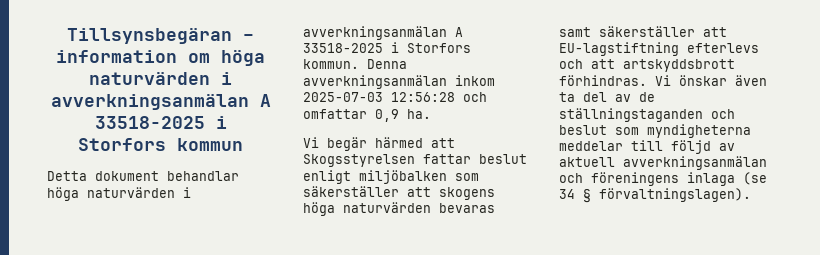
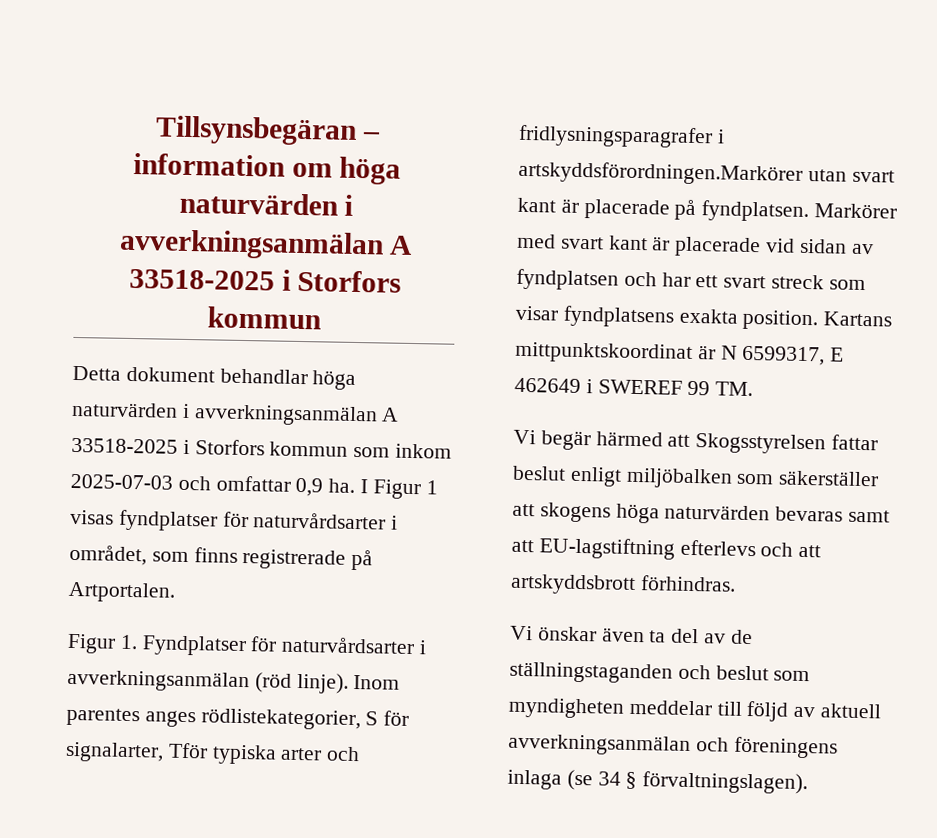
[303,59,407,69] [303,75,447,89] kommun. Denna avverkningsanmälan -> [269,441,391,458] kommun som
[391,92,455,102] 12:56:28 -> (173, 481) none
(431, 114) none -> [360,479,438,500] [70,509,399,532] [69,544,374,571] [68,581,176,603] [67,633,428,657] [67,669,401,694] [66,707,410,731] [65,741,361,765] [518,124,725,149] [518,160,895,186] [517,197,898,223] [517,233,874,258] [516,268,866,291] [515,305,893,331] [515,341,845,366] [514,377,754,397] I Figur 1 visas fyndplatser för naturvårdsarter i området, som finns registrerade på Artportalen. // Figur 1. Fyndplatser för naturvårdsarter i avverkningsanmälan (röd linje). Inom parentes anges rödlistekategorier, S för signalarter, Tför typiska arter och fridlysningsparagrafer i artskyddsförordningen.Markörer utan svart kant är placerade på fyndplatsen. Markörer med svart kant är placerade vid sidan av fyndplatsen och har ett svart streck som visar fyndplatsens exakta position. Kartans mittpunktskoordinat är N 6599317, E 462649 i SWEREF 99 TM.
[599,26,695,37] säkerställer -> (891, 516) none
(647, 80) none -> (736, 583) //
[647,124,751,138] myndigheterna -> [508,697,625,719] myndigheten

